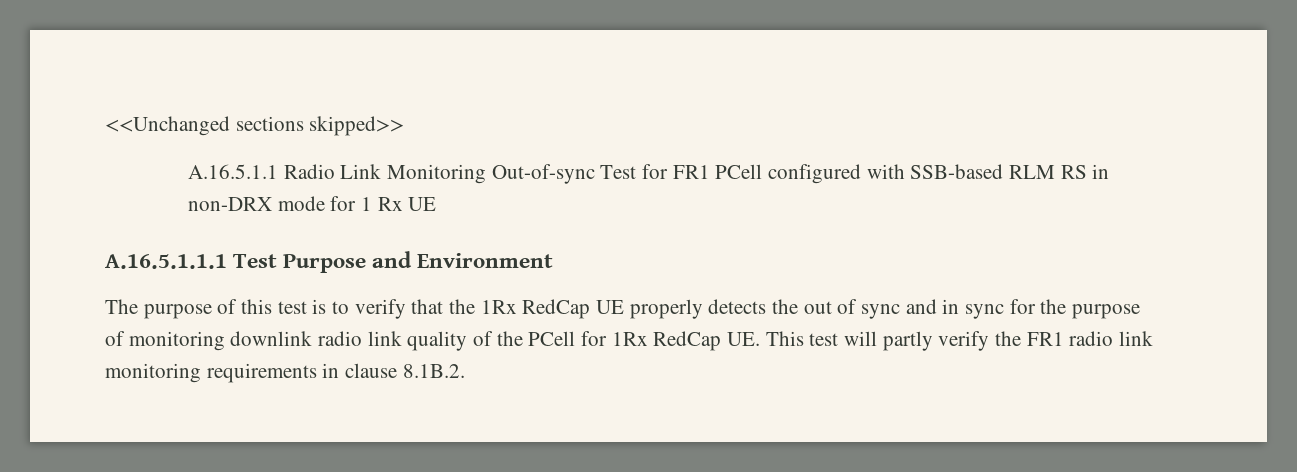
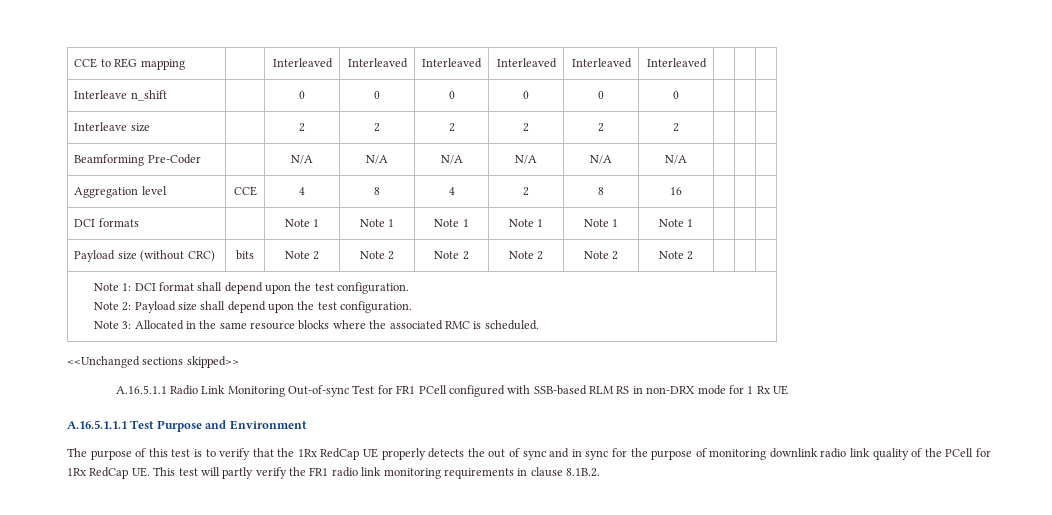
(105, 126) none -> [74,58,185,70] [272,58,333,68] [347,58,408,68] [422,58,482,68] [496,58,557,68] [571,58,632,68] [646,58,707,68] [74,90,167,101] [299,91,305,99] [374,91,380,99] [448,91,455,99] [523,91,529,99] [597,91,604,99] [672,91,679,99] [74,122,150,132] [299,123,305,132] [374,123,380,132] [448,123,455,132] [523,123,529,132] [597,123,604,132] [672,123,679,132] [74,154,201,166] [291,155,313,164] [366,155,388,164] [440,155,463,164] [515,155,537,164] [589,155,612,164] [664,155,687,164] [74,186,167,198] [233,186,257,196] [299,187,305,195] [374,187,380,195] [448,187,455,195] [523,187,529,196] [597,187,604,195] [669,187,682,195] [74,218,139,227] [284,219,320,227] [359,219,395,227] [434,219,469,227] [508,219,544,227] [583,219,619,227] [658,219,694,227] [74,250,215,262] [236,250,254,260] [284,251,320,260] [359,251,395,260] [434,251,469,260] [508,251,544,260] [583,251,619,260] [658,251,694,260] [93,282,410,294] [93,301,413,313] [93,320,539,330] CCE to REG mapping | | Interleaved | Interleaved | Interleaved | Interleaved | Interleaved | Interleaved | | | // Interleave n_shift | | 0 | 0 | 0 | 0 | 0 | 0 | | | // Interleave size | | 2 | 2 | 2 | 2 | 2 | 2 | | | // Beamforming Pre-Coder | | N/A | N/A | N/A | N/A | N/A | N/A | | | // Aggregation level | CCE | 4 | 8 | 4 | 2 | 8 | 16 | | | // DCI formats | | Note 1 | Note 1 | Note 1 | Note 1 | Note 1 | Note 1 | | | // Payload size (without CRC) | bits | Note 2 | Note 2 | Note 2 | Note 2 | Note 2 | Note 2 | | | // Note 1: DCI format shall depend upon the test configuration. // Note 2: Payload size shall depend upon the test configuration. // Note 3: Allocated in the same resource blocks where the associated RMC is scheduled. //

